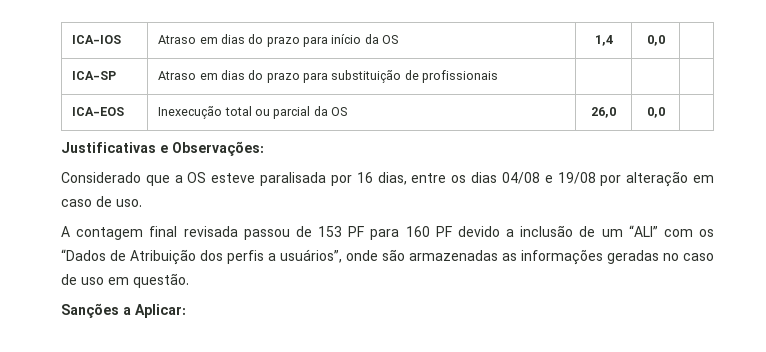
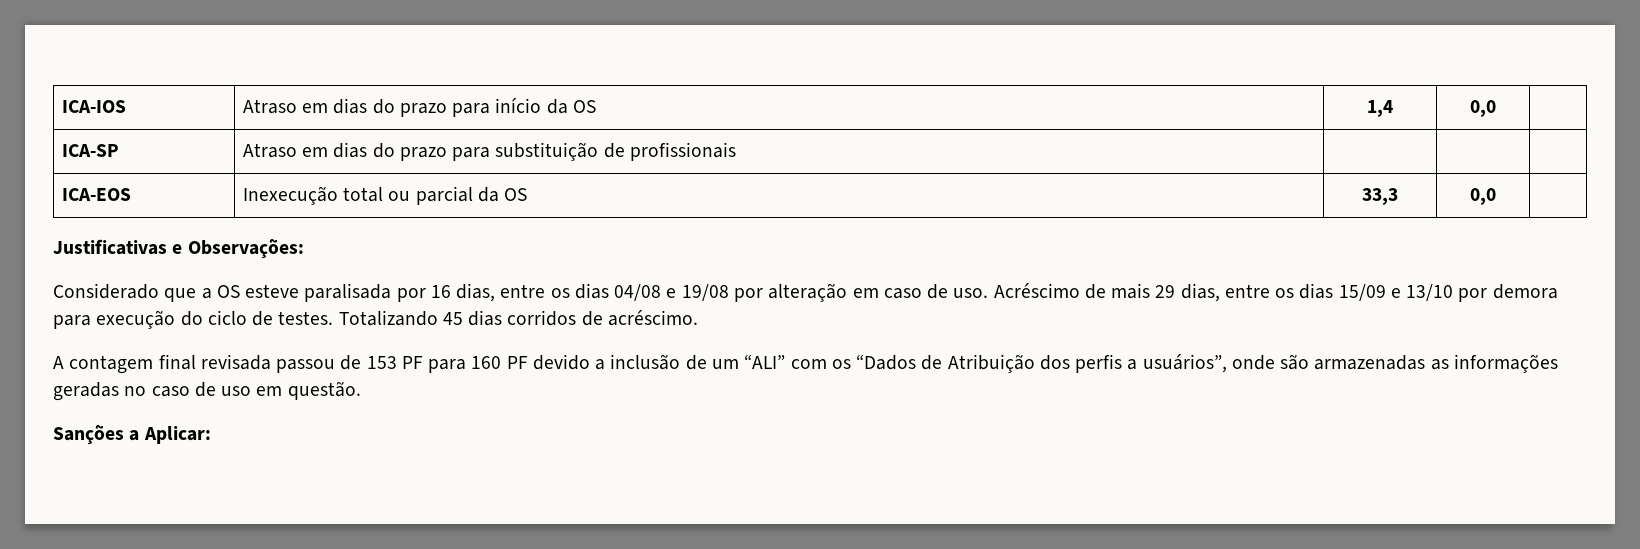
[591,107,616,118] 26,0 -> [1362,188,1398,205] 33,3
(142, 203) none -> [993,283,1558,302] [53,310,698,329] Acréscimo de mais 29 dias, entre os dias 15/09 e 13/10 por demora para execução do ciclo de testes. Totalizando 45 dias corridos de acréscimo.

